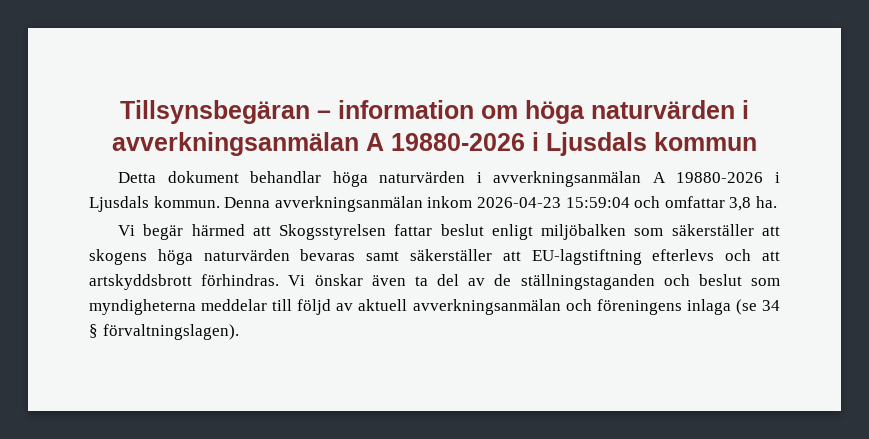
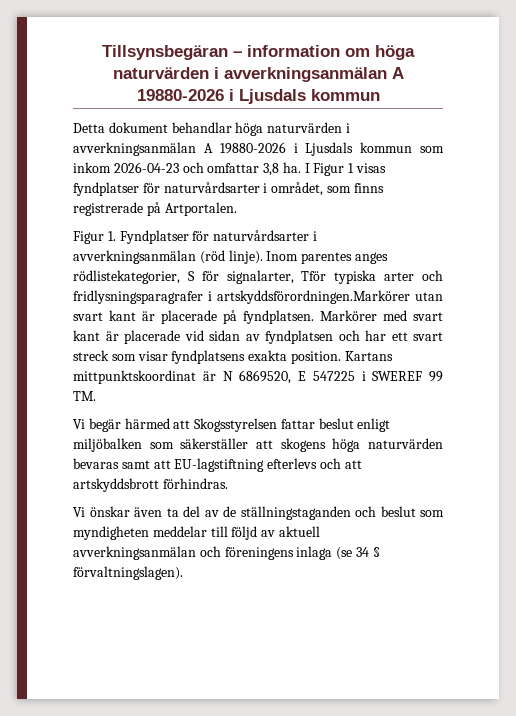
[153,196,423,212] kommun. Denna avverkningsanmälan -> [360,142,444,153] kommun som
[565,197,630,208] 15:59:04 -> (179, 167) none
(777, 202) none -> [304,163,387,176] [73,182,384,196] [73,202,237,216] [73,230,317,244] [73,250,388,264] [73,270,443,284] [73,290,443,304] [73,310,443,324] [73,330,443,344] [73,350,393,364] [73,370,443,384] [73,391,96,401] I Figur 1 visas fyndplatser för naturvårdsarter i området, som finns registrerade på Artportalen. // Figur 1. Fyndplatser för naturvårdsarter i avverkningsanmälan (röd linje). Inom parentes anges rödlistekategorier, S för signalarter, Tför typiska arter och fridlysningsparagrafer i artskyddsförordningen.Markörer utan svart kant är placerade på fyndplatsen. Markörer med svart kant är placerade vid sidan av fyndplatsen och har ett svart streck som visar fyndplatsens exakta position. Kartans mittpunktskoordinat är N 6869520, E 547225 i SWEREF 99 TM.
[410,249,492,261] säkerställer -> (150, 464) none
(280, 280) none -> (228, 483) //
[89,299,196,315] myndigheterna -> [73,526,149,540] myndigheten

